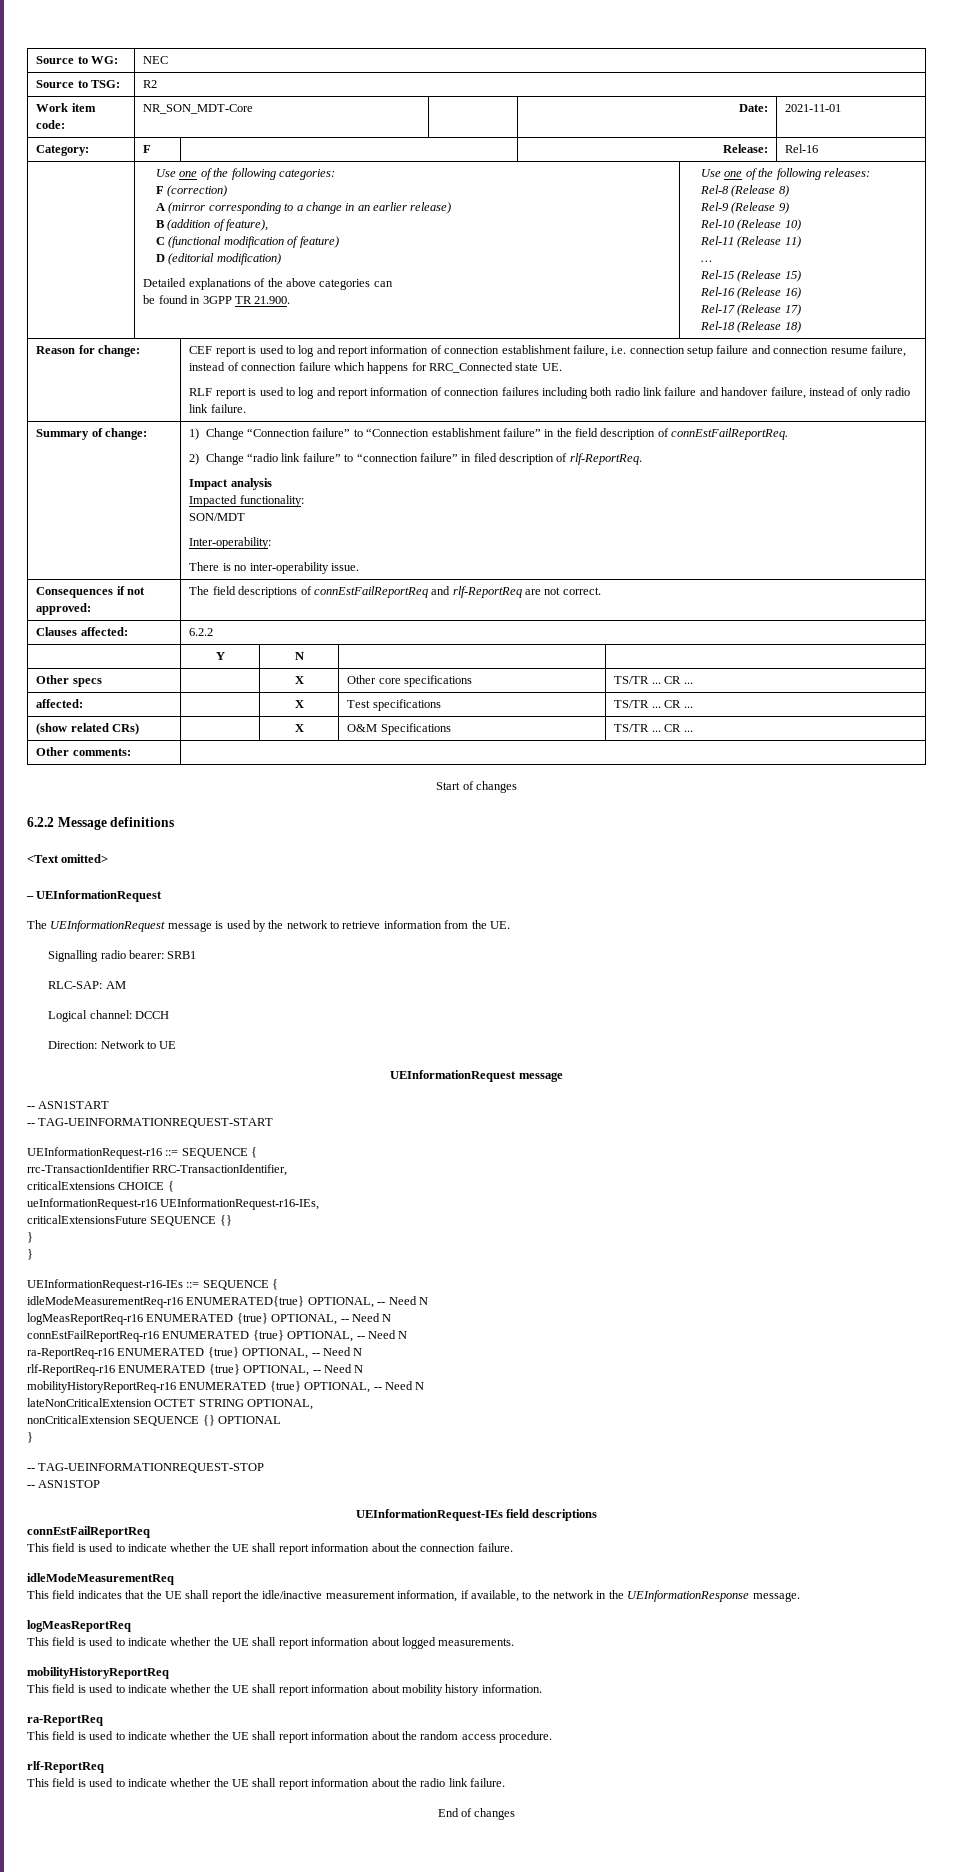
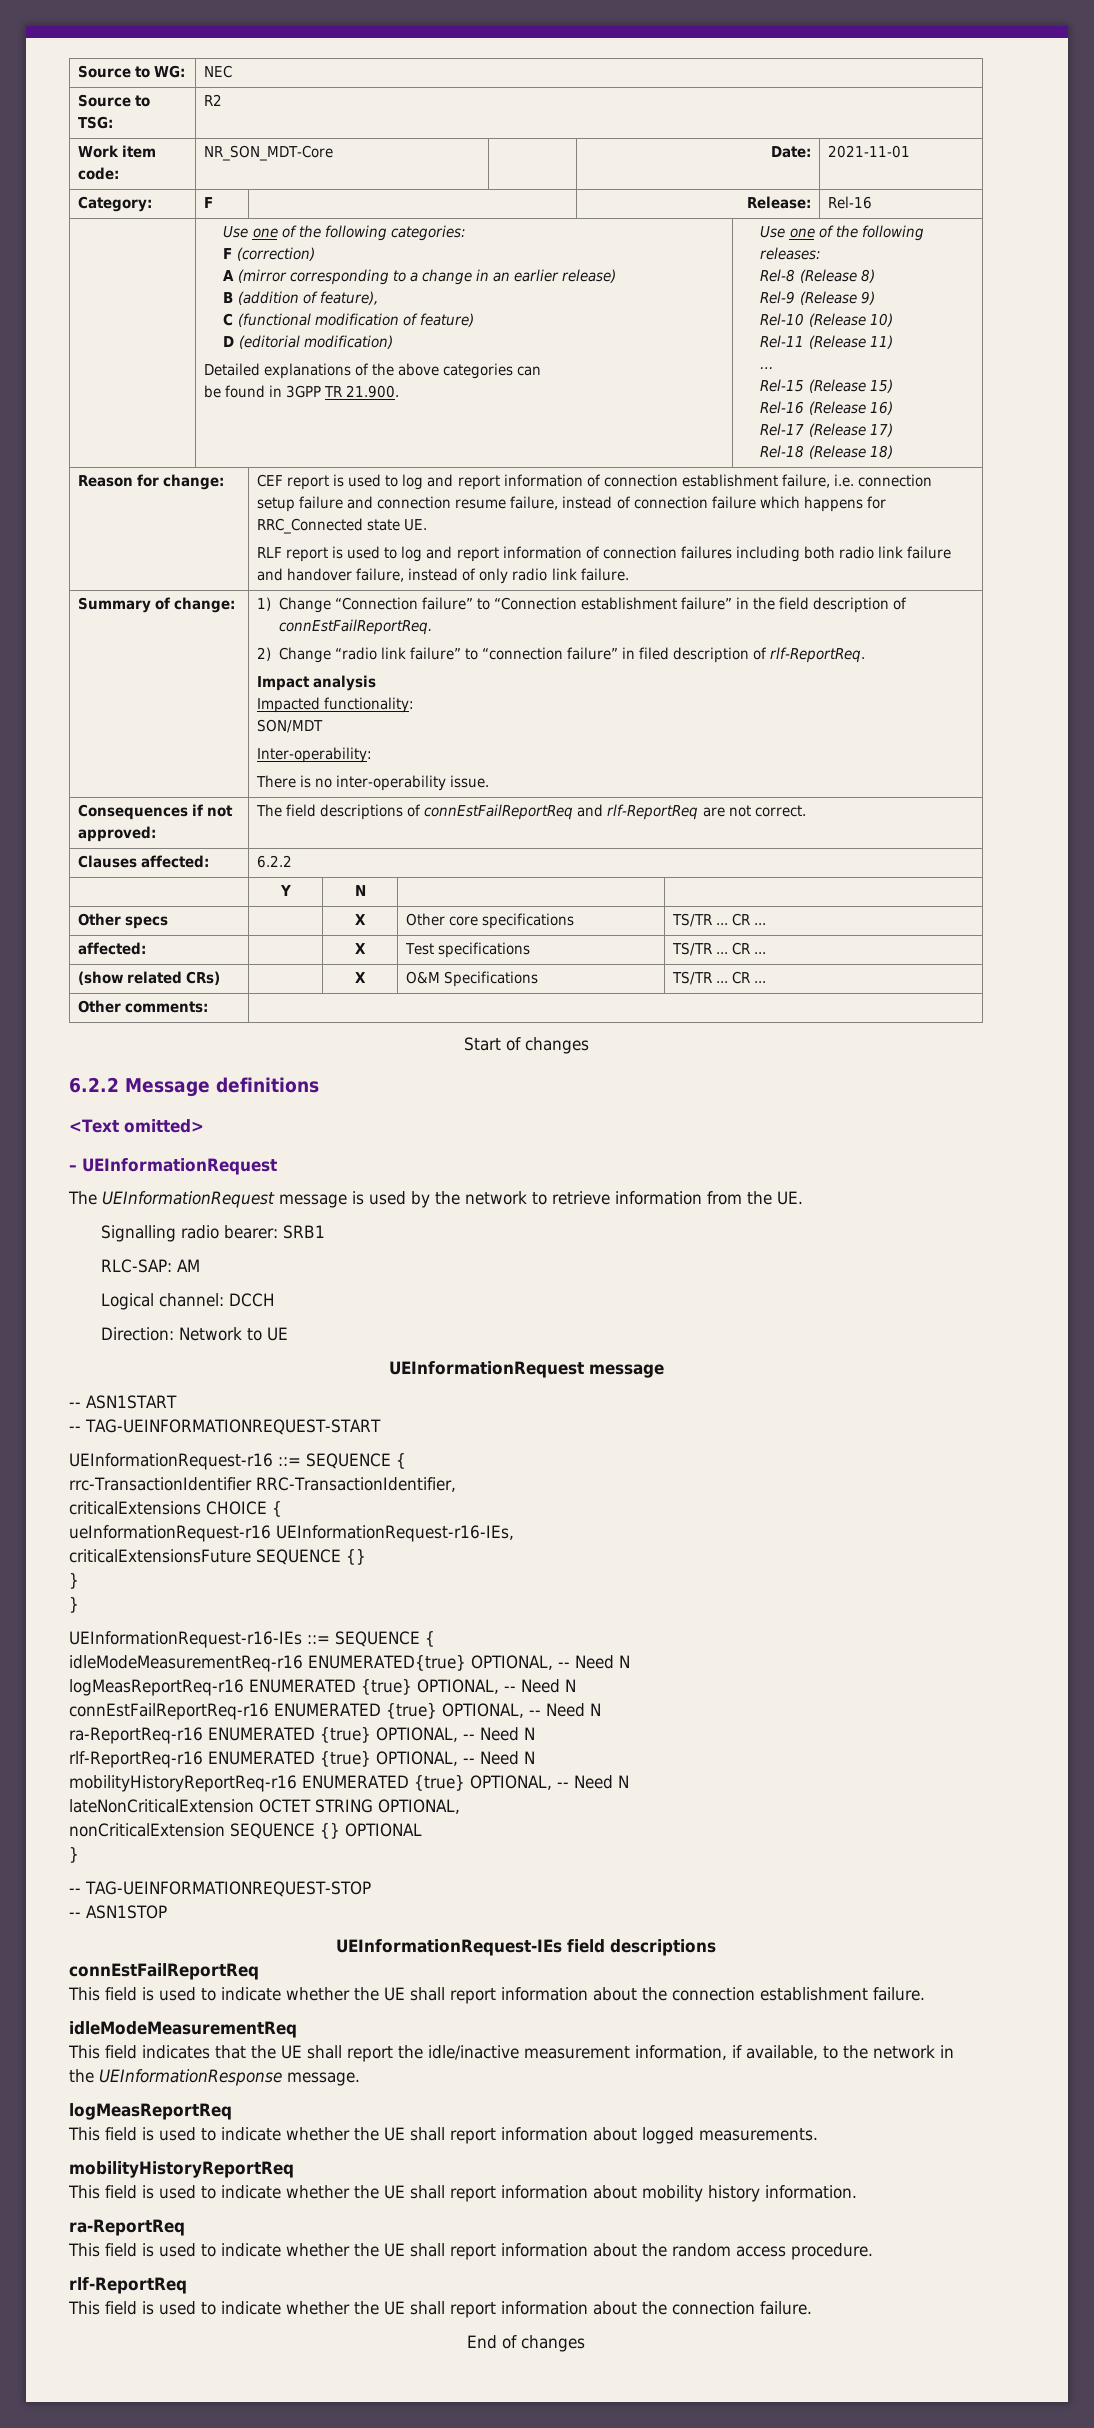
(476, 1548) none -> [760,1987,868,2001] establishment
[420,1778,468,1787] radio link -> [672,2301,755,2315] connection

